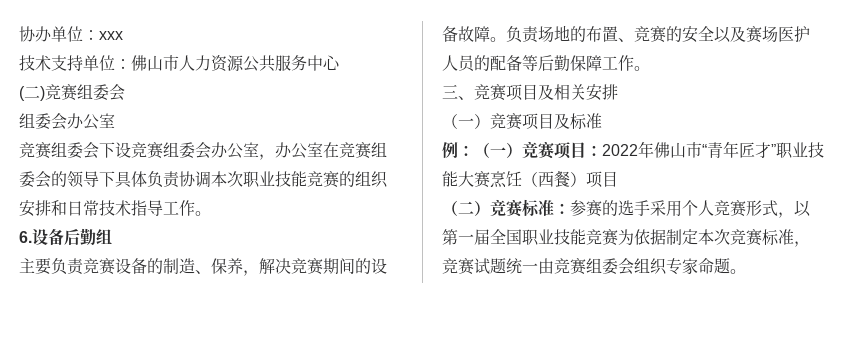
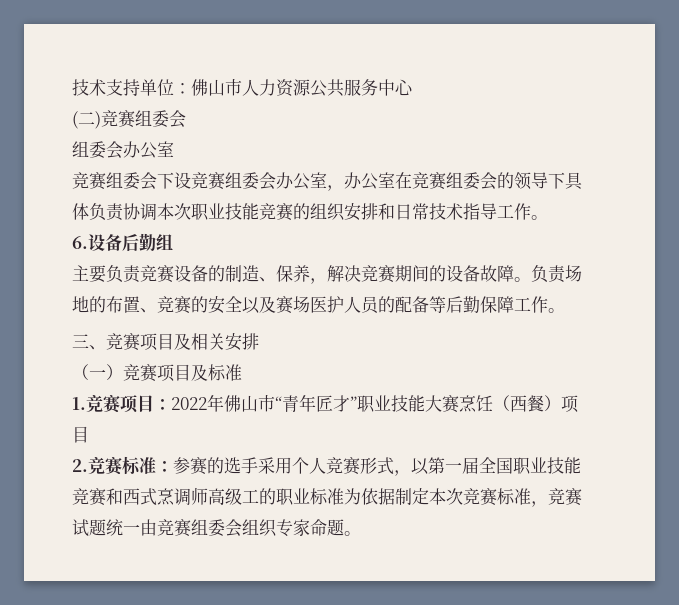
[19,26,123,42] 协办单位：xxx // -> (72, 87) none
[442,142,522,158] 例：（一） -> [72,397,86,410] 1.
[442,200,490,216] （二） -> [72,459,88,472] 2.
(618, 237) none -> [106,487,344,506] 和西式烹调师高级工的职业标准

